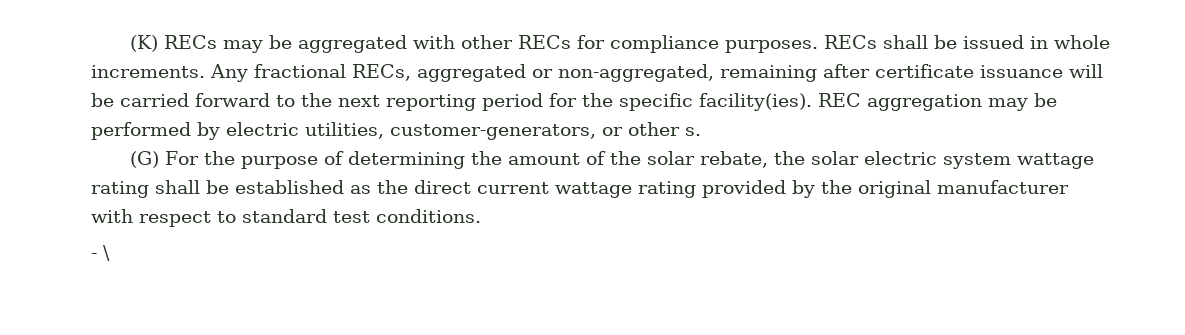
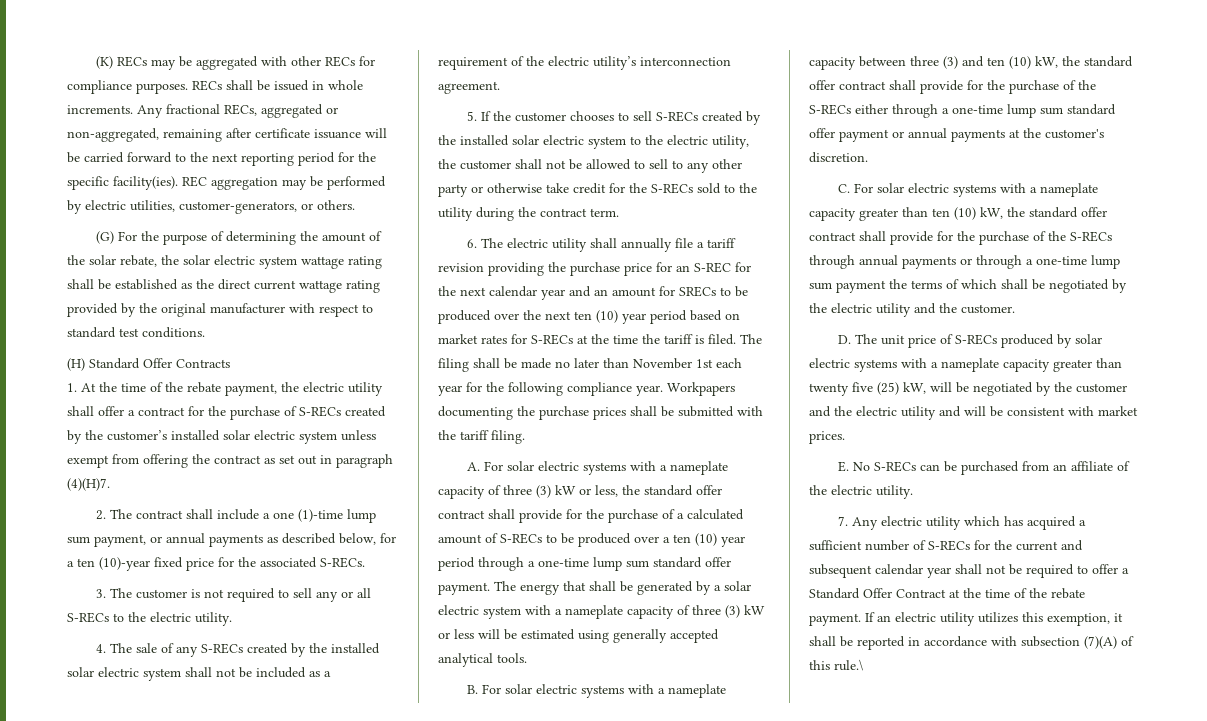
[628,122,701,136] other s. -> [317,200,355,210] others.
[91,245,110,261] - \ -> [67,358,230,371] [67,382,383,396] [67,406,386,420] [67,430,376,444] [67,454,393,468] [67,478,110,491] [96,509,377,523] [67,533,396,547] [67,557,365,571] [96,588,372,602] [67,612,232,626] [96,643,381,657] [67,667,331,681] [438,56,731,70] [438,81,500,94] [467,111,762,125] [438,135,749,149] [438,159,742,173] [438,183,757,197] [438,207,619,221] [467,238,737,252] [438,262,751,276] [438,286,748,300] [438,310,740,324] [438,334,762,345] [438,358,742,372] [438,382,735,396] [438,406,763,420] [438,430,525,444] [467,461,729,475] [438,485,722,499] [438,509,744,523] [438,533,745,547] [438,557,731,571] [438,581,751,595] [438,605,765,619] [438,629,719,643] [438,653,527,667] [467,684,727,698] [809,56,1133,70] [809,80,1096,94] [809,104,1116,118] [809,128,1104,142] [809,152,868,163] [838,183,1099,197] [809,207,1107,221] [809,231,1112,245] [809,255,1120,269] [809,279,1127,293] [809,303,1015,317] [838,334,1103,348] [809,358,1122,372] [809,382,1127,396] [809,406,1138,420] [809,431,845,444] [838,461,1131,475] [809,485,913,499] [838,516,1087,530] [809,540,1083,551] [809,564,1129,578] [809,588,1085,599] [809,612,1123,626] [809,636,1134,650] [809,659,863,671] (H) Standard Offer Contracts // 1. At the time of the rebate payment, the electric utility shall offer a contract for the purchase of S-RECs created by the customer’s installed solar electric system unless exempt from offering the contract as set out in paragraph (4)(H)7. // 2. The contract shall include a one (1)-time lump sum payment, or annual payments as described below, for a ten (10)-year fixed price for the associated S-RECs. // 3. The customer is not required to sell any or all S-RECs to the electric utility. // 4. The sale of any S-RECs created by the installed solar electric system shall not be included as a requirement of the electric utility’s interconnection agreement. // 5. If the customer chooses to sell S-RECs created by the installed solar electric system to the electric utility, the customer shall not be allowed to sell to any other party or otherwise take credit for the S-RECs sold to the utility during the contract term. // 6. The electric utility shall annually file a tariff revision providing the purchase price for an S-REC for the next calendar year and an amount for SRECs to be produced over the next ten (10) year period based on market rates for S-RECs at the time the tariff is filed. The filing shall be made no later than November 1st each year for the following compliance year. Workpapers documenting the purchase prices shall be submitted with the tariff filing. // A. For solar electric systems with a nameplate capacity of three (3) kW or less, the standard offer contract shall provide for the purchase of a calculated amount of S-RECs to be produced over a ten (10) year period through a one-time lump sum standard offer payment. The energy that shall be generated by a solar electric system with a nameplate capacity of three (3) kW or less will be estimated using generally accepted analytical tools. // B. For solar electric systems with a nameplate capacity between three (3) and ten (10) kW, the standard offer contract shall provide for the purchase of the S-RECs either through a one-time lump sum standard offer payment or annual payments at the customer's discretion. // C. For solar electric systems with a nameplate capacity greater than ten (10) kW, the standard offer contract shall provide for the purchase of the S-RECs through annual payments or through a one-time lump sum payment the terms of which shall be negotiated by the electric utility and the customer. // D. The unit price of S-RECs produced by solar electric systems with a nameplate capacity greater than twenty five (25) kW, will be negotiated by the customer and the electric utility and will be consistent with market prices. // E. No S-RECs can be purchased from an affiliate of the electric utility. // 7. Any electric utility which has acquired a sufficient number of S-RECs for the current and subsequent calendar year shall not be required to offer a Standard Offer Contract at the time of the rebate payment. If an electric utility utilizes this exemption, it shall be reported in accordance with subsection (7)(A) of this rule.\

